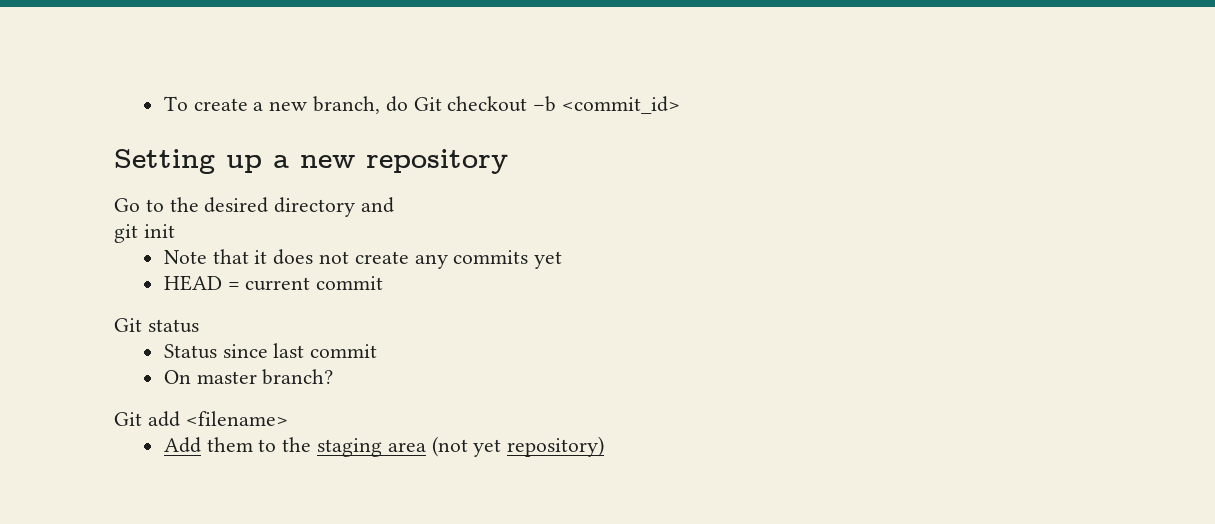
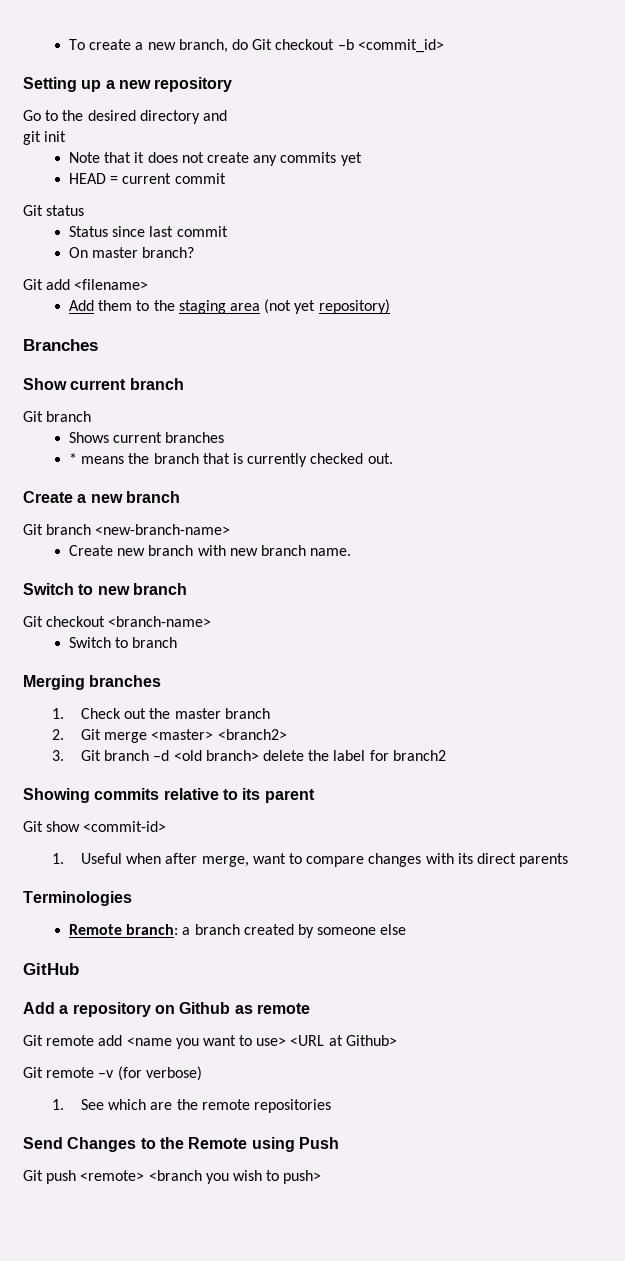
(605, 446) none -> [23,339,98,351] [23,378,184,390] [23,411,92,422] [69,432,225,443] [69,453,393,467] [23,491,180,503] [23,524,231,535] [69,545,352,556] [23,583,187,595] [23,616,212,627] [69,637,178,648] [23,675,162,690] [52,708,270,719] [52,729,287,743] [52,750,446,761] [23,788,315,803] [23,821,167,832] [52,853,569,867] [23,891,132,906] [69,924,407,938] [23,963,79,975] [23,1002,310,1017] [23,1035,397,1049] [23,1066,202,1081] [52,1099,332,1113] [23,1137,339,1152] [23,1170,322,1184] // Branches // Show current branch // Git branch // Shows current branches // * means the branch that is currently checked out. // Create a new branch // Git branch <new-branch-name> // Create new branch with new branch name. // Switch to new branch // Git checkout <branch-name> // Switch to branch // Merging branches // 1. Check out the master branch // 2. Git merge <master> <branch2> // 3. Git branch –d <old branch> delete the label for branch2 // Showing commits relative to its parent // Git show <commit-id> // 1. Useful when after merge, want to compare changes with its direct parents // Terminologies // Remote branch: a branch created by someone else // GitHub // Add a repository on Github as remote // Git remote add <name you want to use> <URL at Github> // Git remote –v (for verbose) // 1. See which are the remote repositories // Send Changes to the Remote using Push // Git push <remote> <branch you wish to push>

